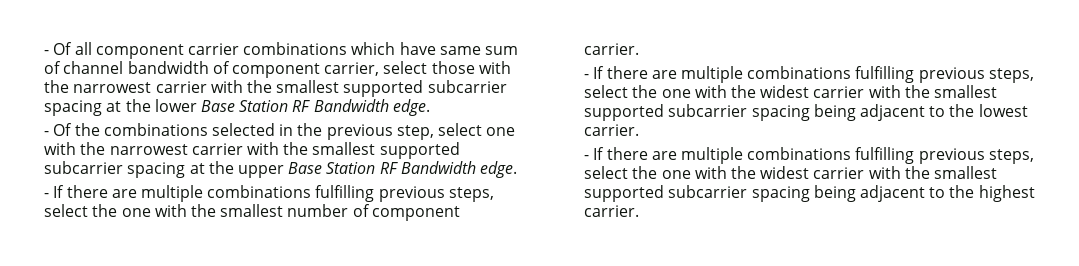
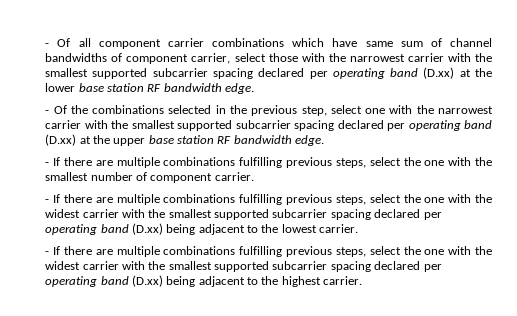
[127,61,209,74] bandwidth -> [45,53,108,62] bandwidths
[106,99,389,112] at the lower Base Station RF Bandwidth -> [258,67,492,79] [45,83,222,92] declared per operating band (D.xx) at the lower base station RF bandwidth
[189,161,476,178] at the upper Base Station RF Bandwidth -> [337,120,492,131] [45,134,292,146] declared per operating band (D.xx) at the upper base station RF bandwidth
(810, 113) none -> [374,209,442,220] [45,223,163,235] declared per operating band (D.xx)
(810, 194) none -> [374,261,442,272] [45,275,163,287] declared per operating band (D.xx)

